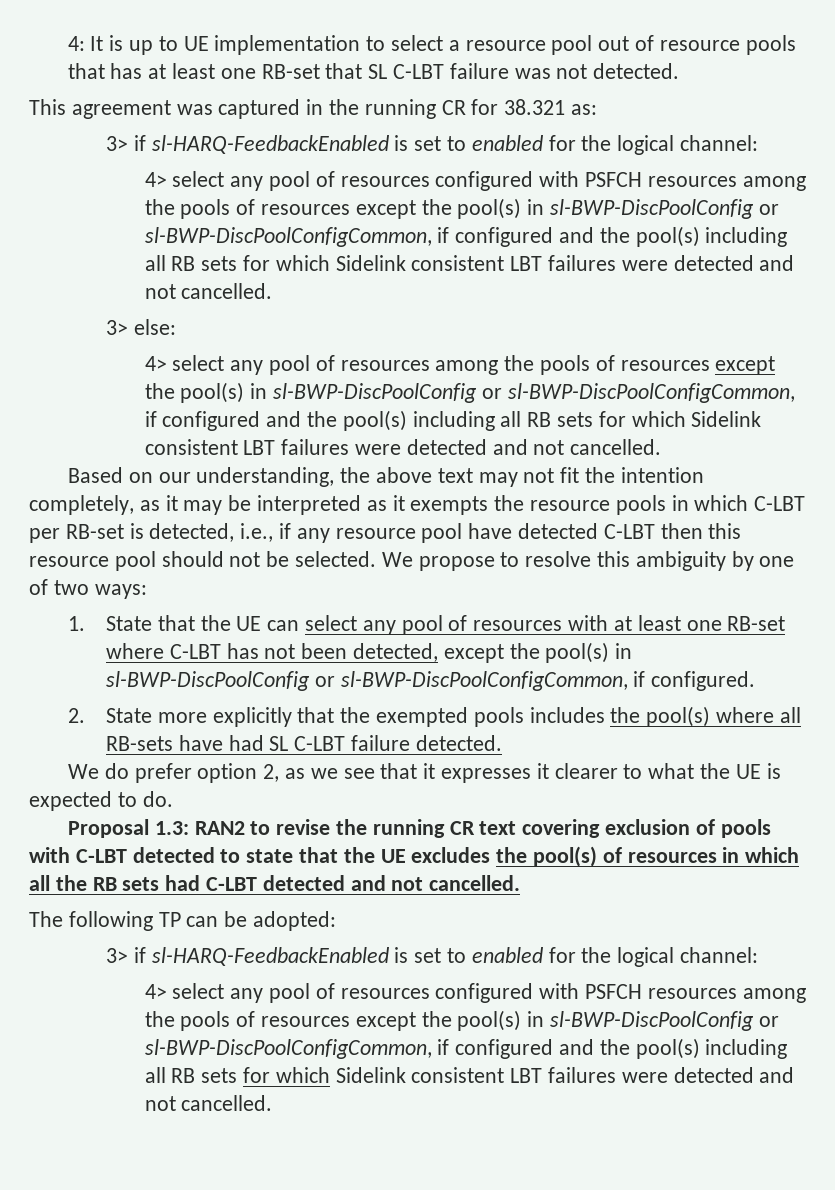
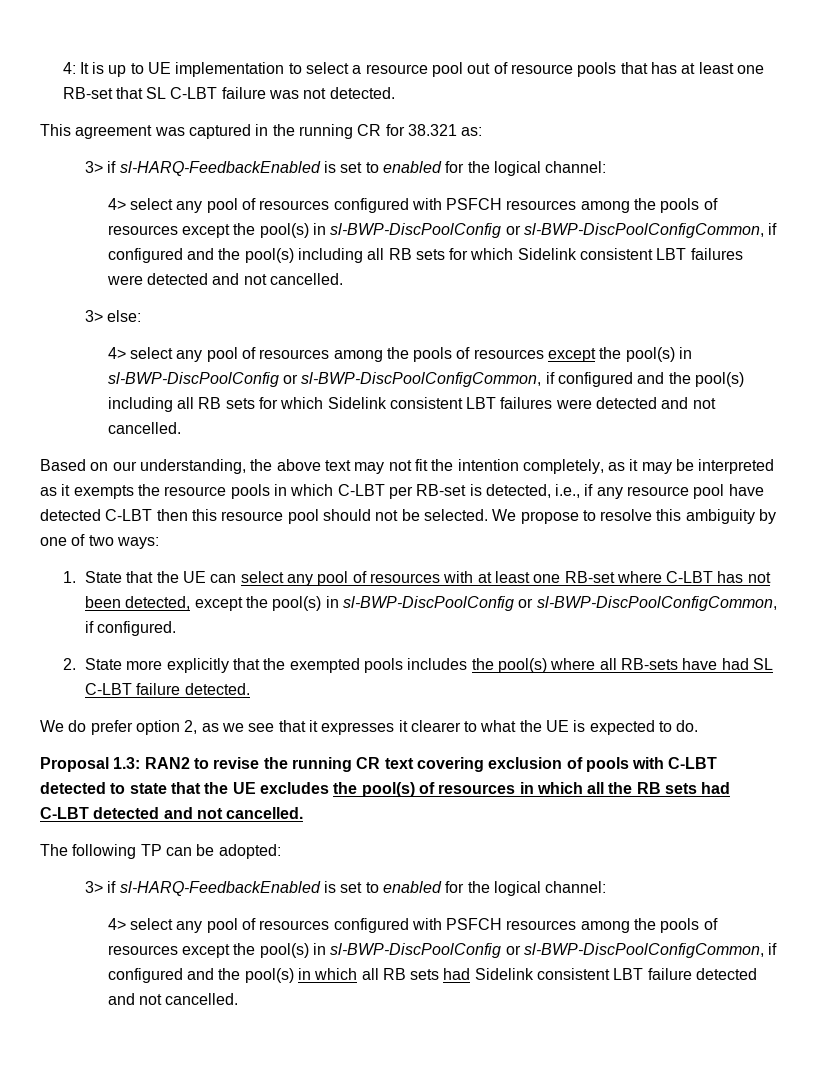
[705,1039,788,1059] [144,1067,668,1083] including all RB sets for which Sidelink consistent LBT failures were -> [297,968,692,980] in which all RB sets had Sidelink consistent LBT failure

